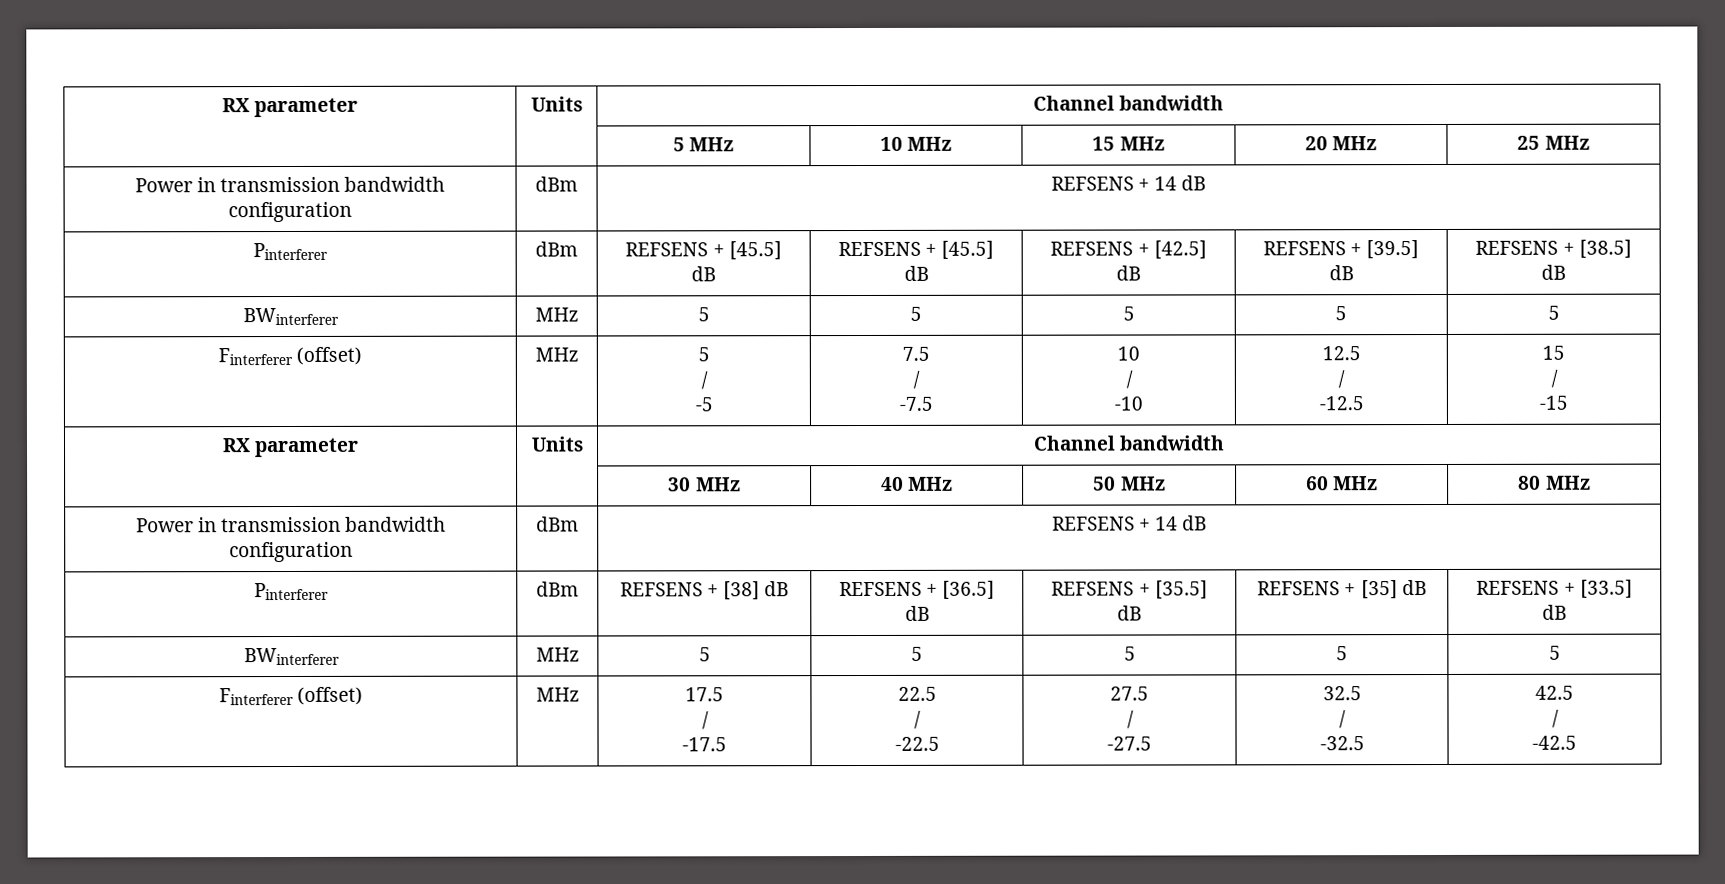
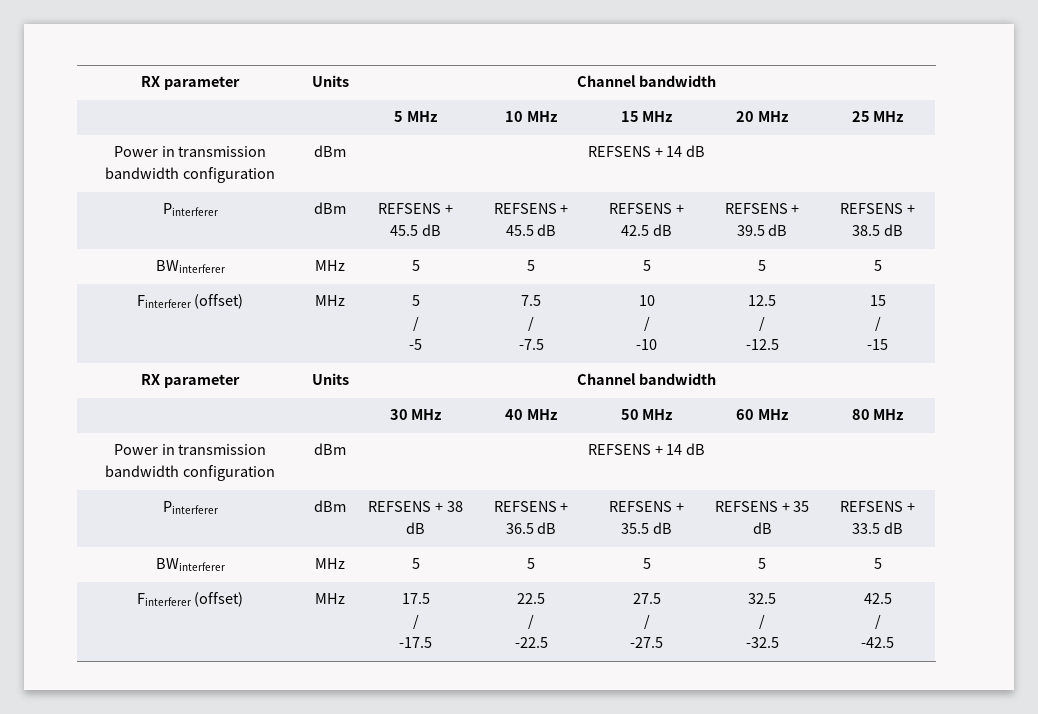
[728,241,782,261] [691,266,716,282] [837,240,995,260] [903,265,929,281] [1050,240,1207,260] [1116,265,1141,281] [1262,240,1420,260] [1328,265,1354,281] [1475,239,1632,259] [45.5] dB | REFSENS + [45.5] dB | REFSENS + [42.5] dB | REFSENS + [39.5] dB | REFSENS + [38.5] -> [390,224,441,236] [493,203,569,214] [505,224,557,236] [609,203,684,214] [621,224,672,236] [724,203,800,214] [736,224,788,236] [840,203,915,214] [852,225,881,236] 45.5 dB | REFSENS + 45.5 dB | REFSENS + 42.5 dB | REFSENS + 39.5 dB | REFSENS + 38.5
[723,581,790,601] [838,580,996,600] [904,605,930,621] [1051,580,1208,600] [1117,605,1142,621] [1257,580,1427,600] [1476,579,1633,599] [38] dB | REFSENS + [36.5] dB | REFSENS + [35.5] dB | REFSENS + [35] dB | REFSENS + [33.5] -> [446,501,463,512] [406,522,425,534] [493,501,569,512] [505,522,557,534] [609,501,684,512] [621,522,672,534] [714,501,810,512] [752,522,772,534] [840,501,915,512] [852,523,881,534] 38 dB | REFSENS + 36.5 dB | REFSENS + 35.5 dB | REFSENS + 35 dB | REFSENS + 33.5

